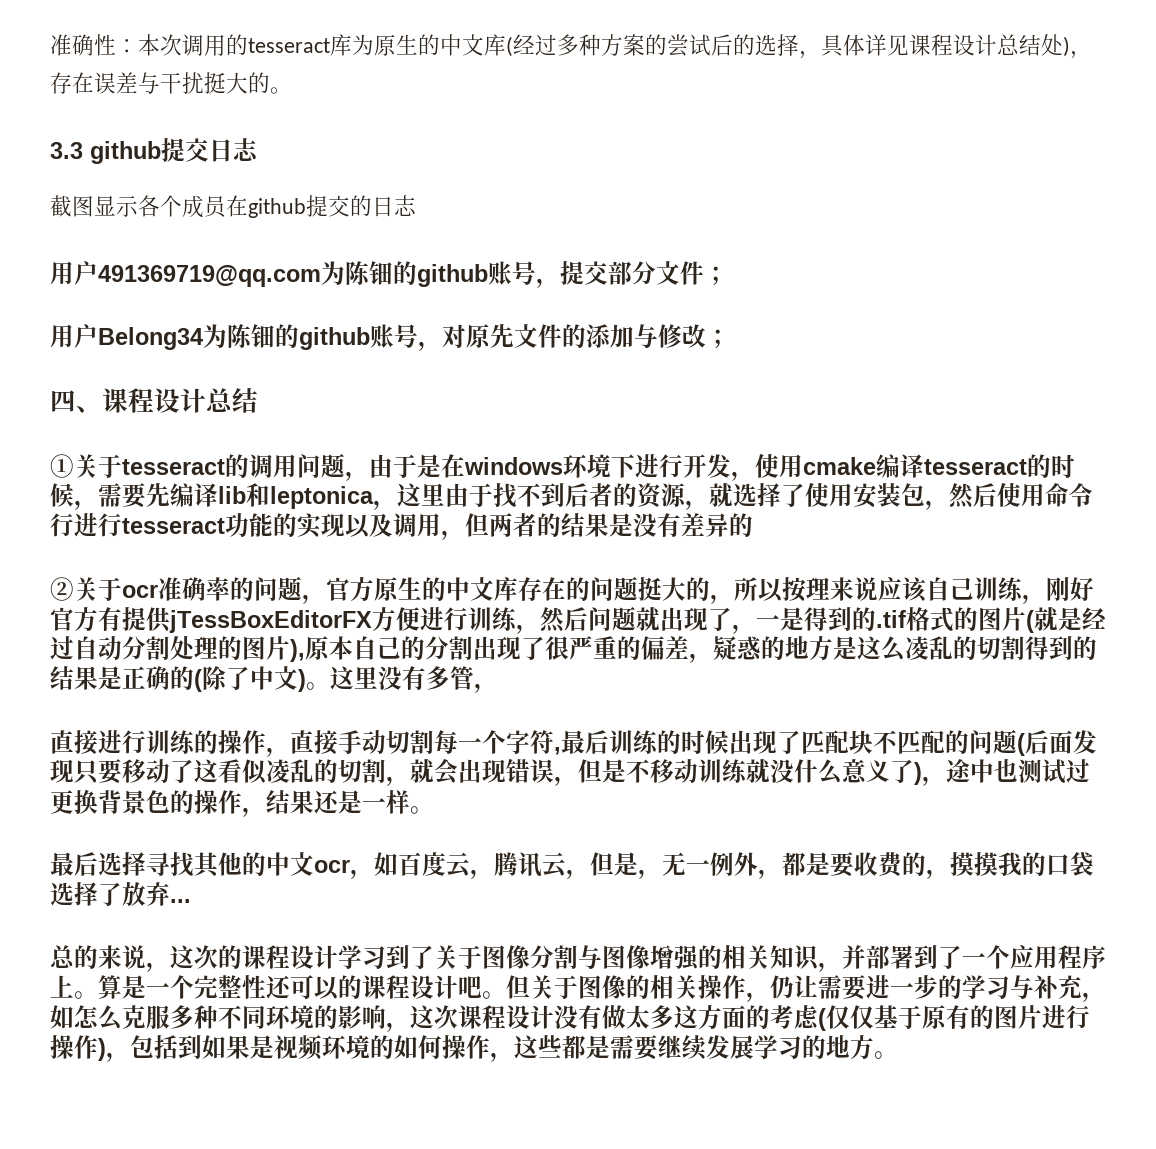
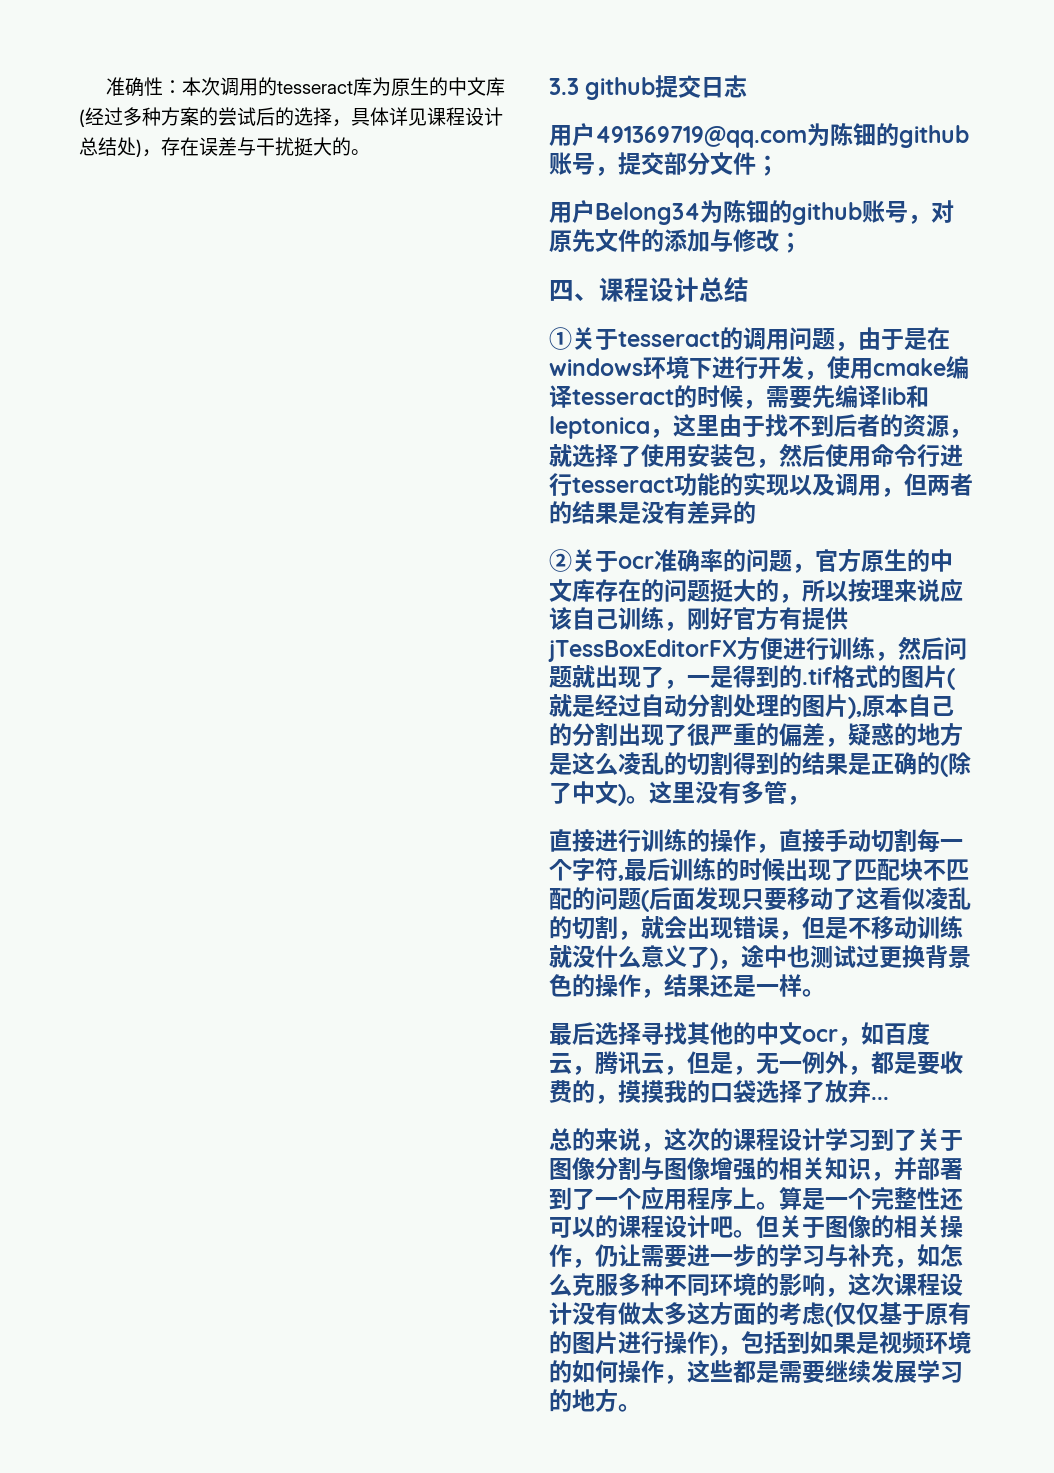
[50,195,417,218] // 截图显示各个成员在github提交的日志 -> (748, 86) none

